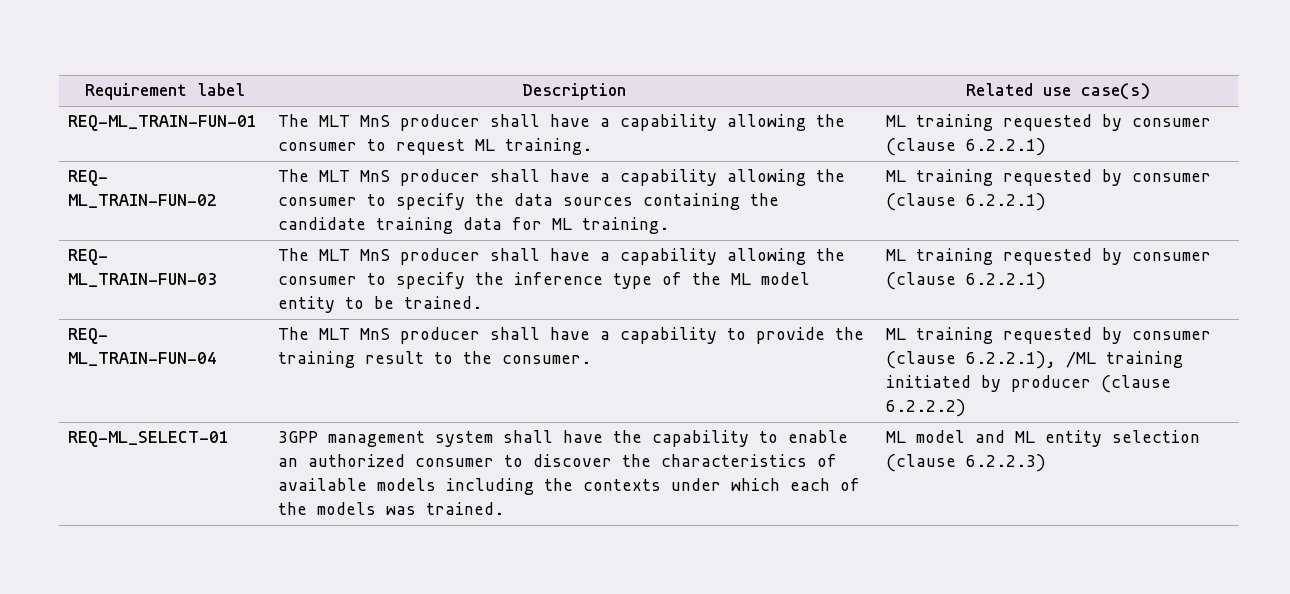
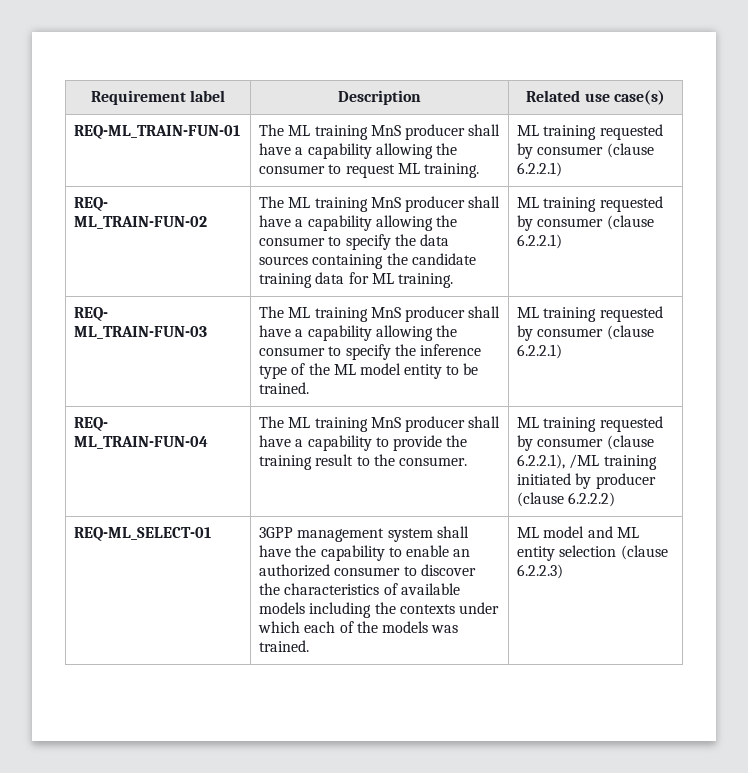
[319,115,351,127] MLT -> [288,125,368,140] ML training
[319,170,351,182] MLT -> [288,197,368,212] ML training
[319,249,351,261] MLT -> [288,307,368,322] ML training
[319,328,351,340] MLT -> [288,417,368,432] ML training

